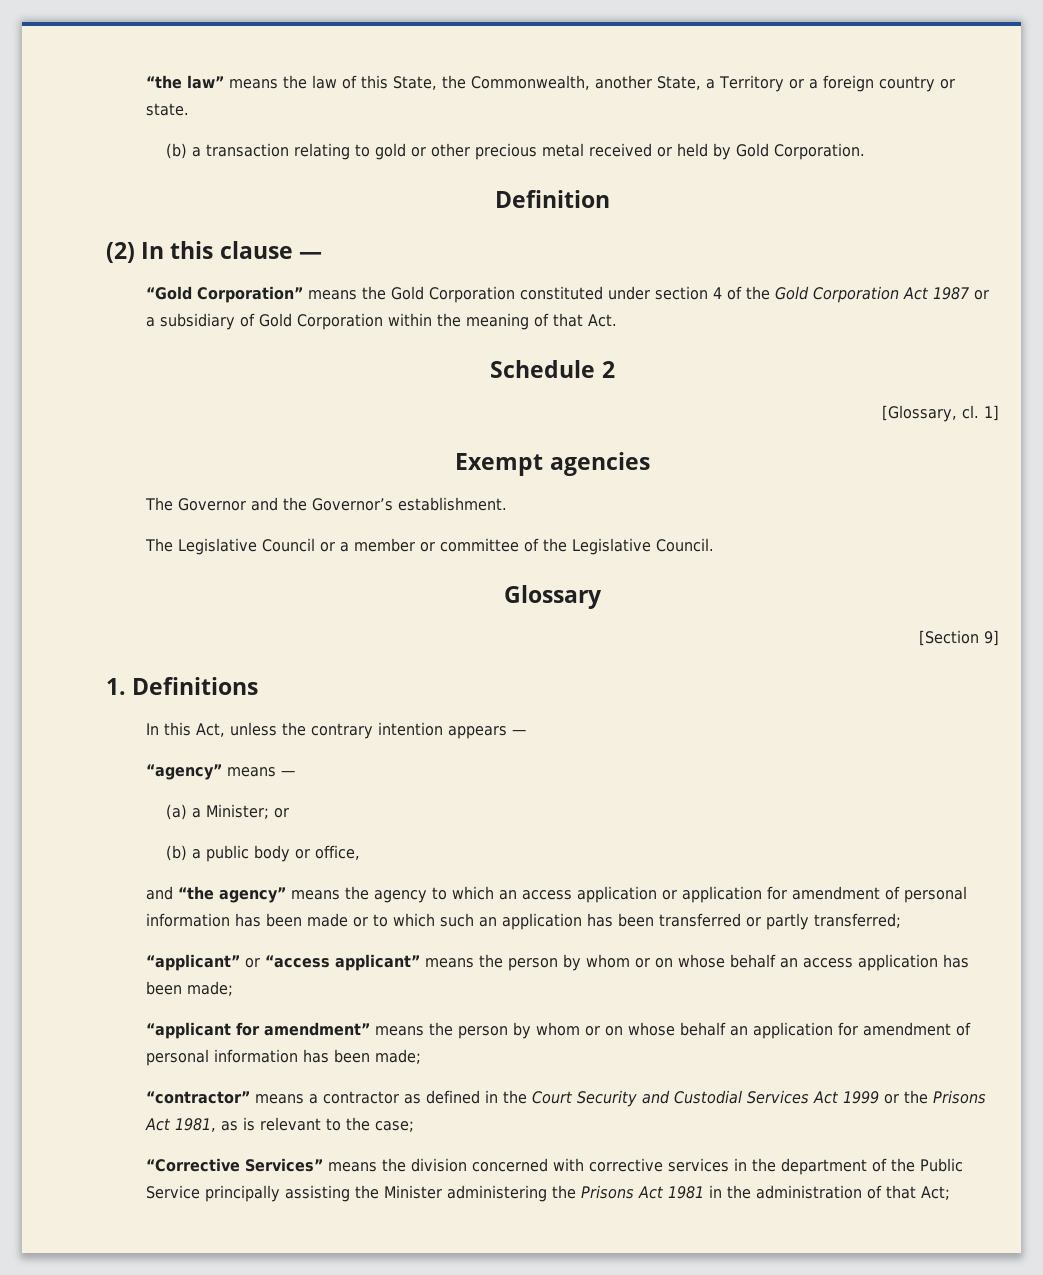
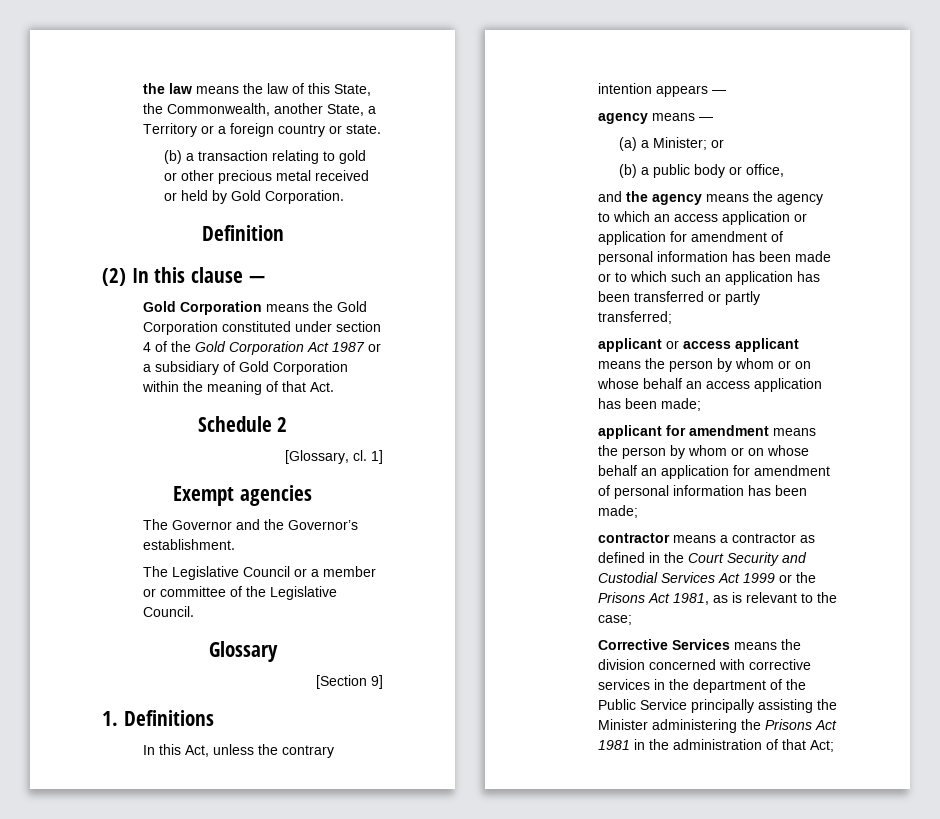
[145,75,224,89] “the law” -> [143,83,193,94] the law
[145,286,303,303] “Gold Corporation” -> [143,301,263,315] Gold Corporation
[145,764,222,780] “agency” -> [598,113,649,124] agency
[177,886,286,903] “the agency” -> [626,191,703,205] the agency
[145,954,420,971] “applicant” or “access applicant” -> [598,338,800,352] applicant or access applicant
[145,1022,370,1039] “applicant for amendment” -> [598,425,770,439] applicant for amendment
[145,1091,250,1104] “contractor” -> [598,533,671,543] contractor
[145,1158,323,1172] “Corrective Services” -> [598,639,731,650] Corrective Services

